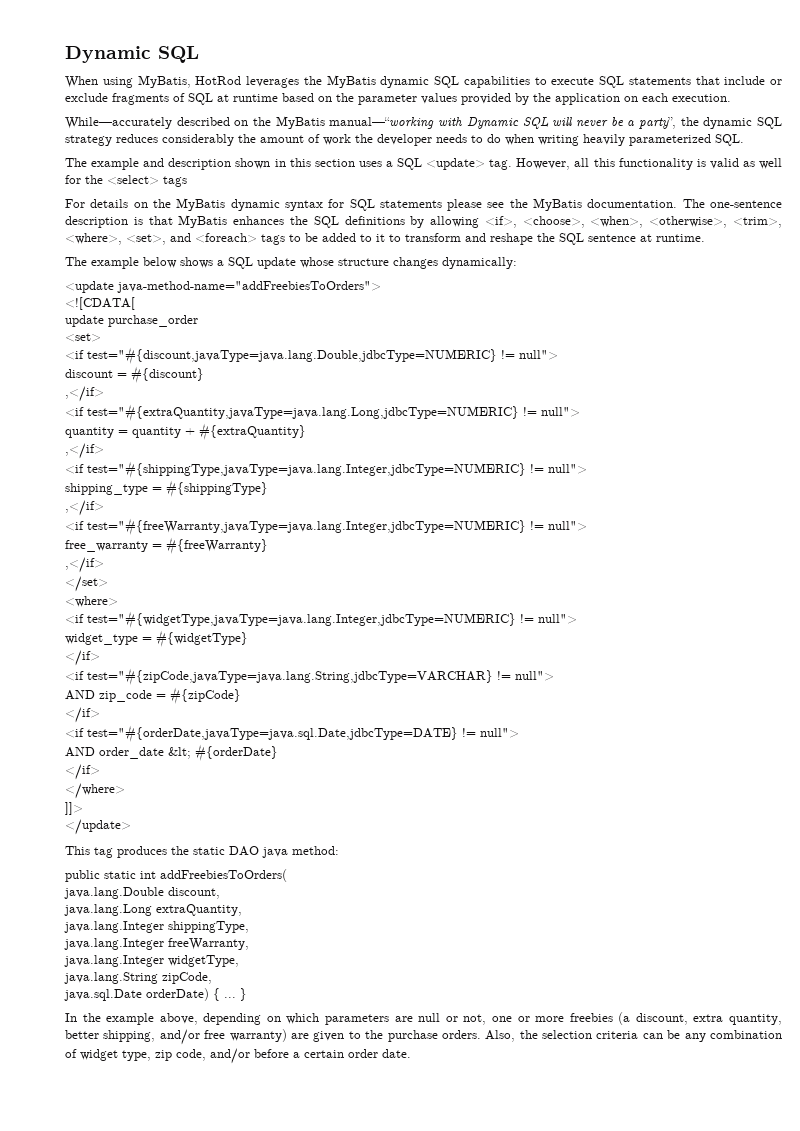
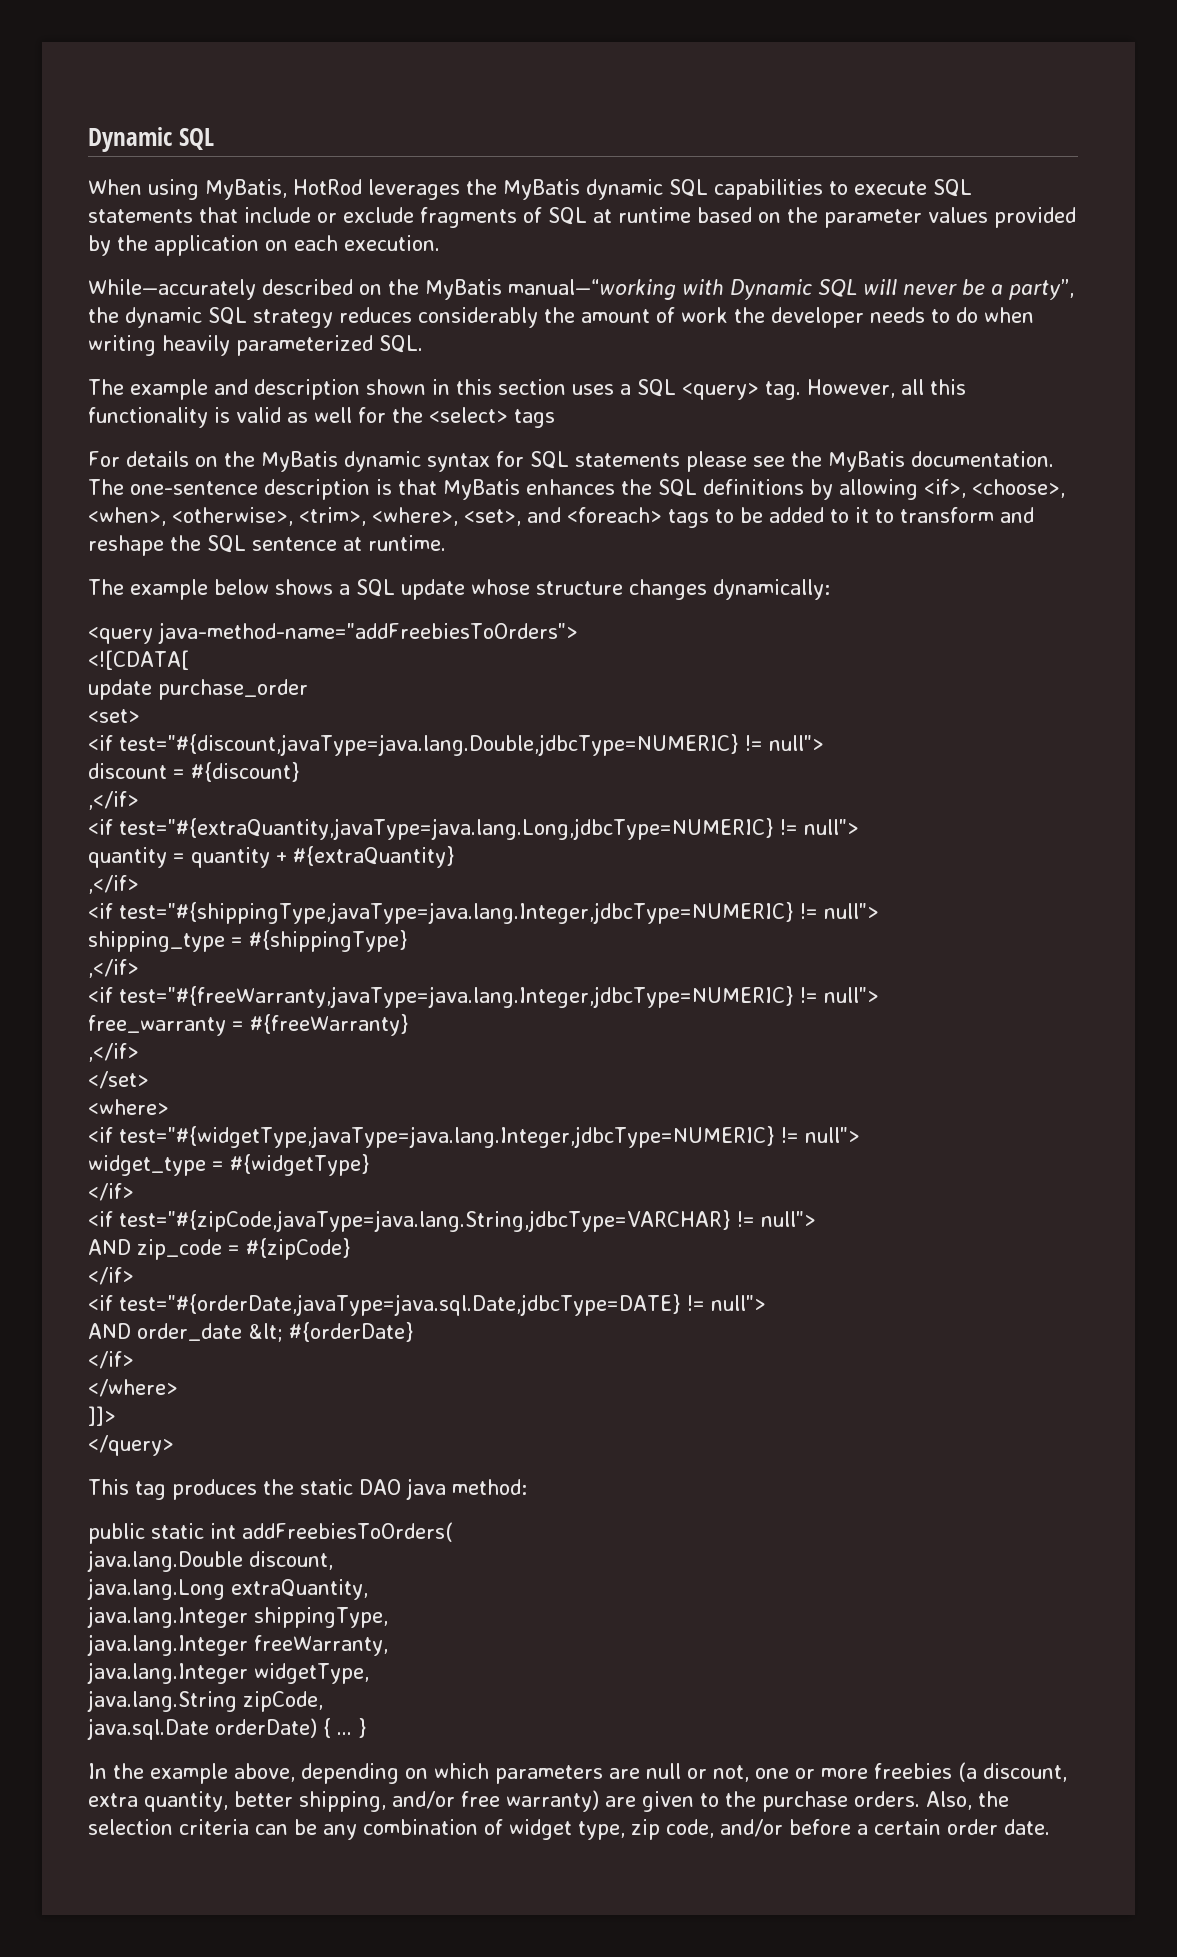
[426,158,486,170] <update> -> [682,383,759,400] <query>
[65,281,114,293] <update -> [88,627,153,644] <query
[65,819,131,835] </update> -> [88,1435,174,1456] </query>

